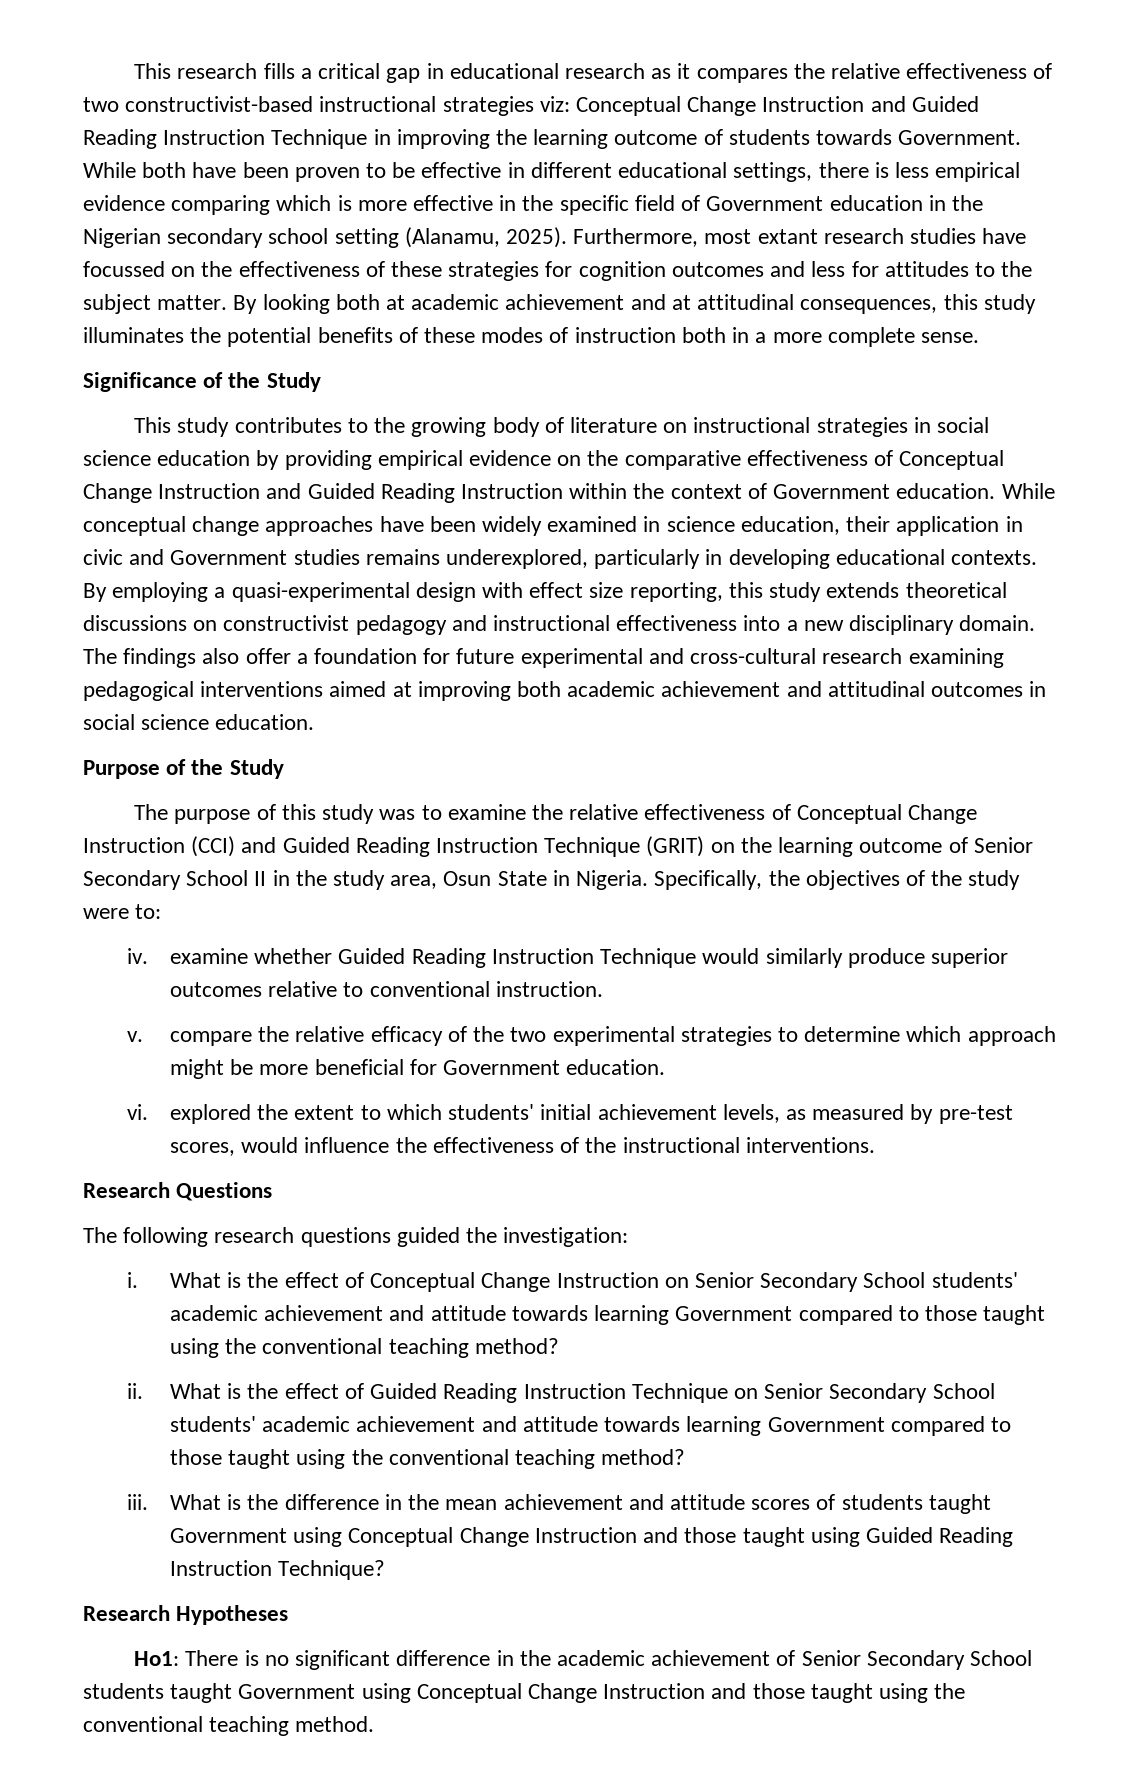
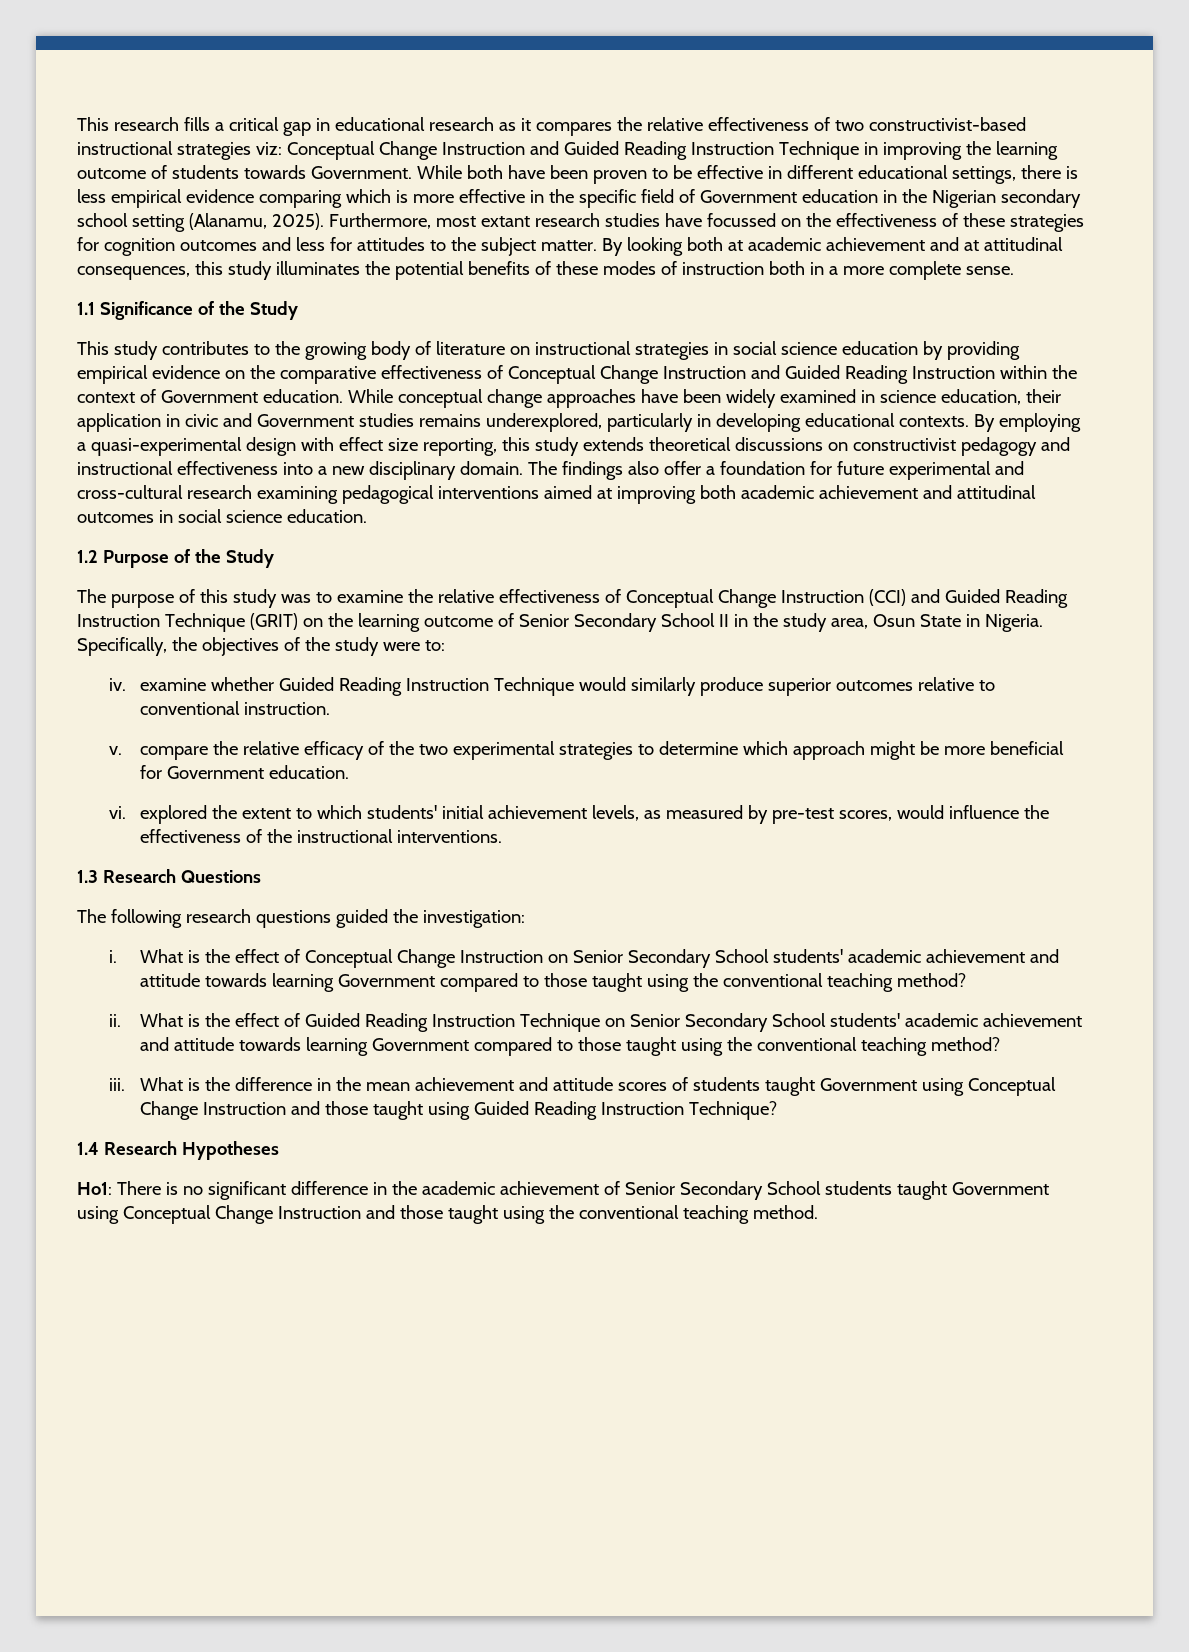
(979, 337) none -> [77,302,95,315] 1.1
(315, 722) none -> [77,550,98,563] 1.2
(875, 1145) none -> [77,870,98,883] 1.3
(386, 1570) none -> [77,1142,99,1155] 1.4

